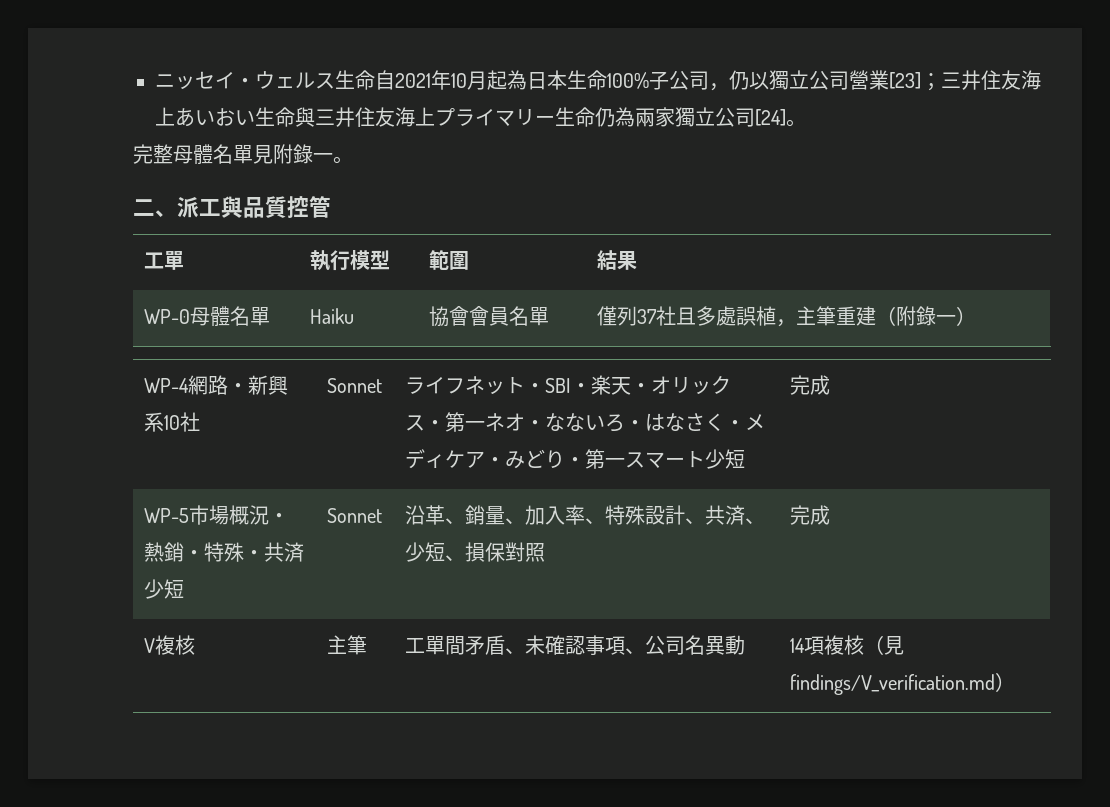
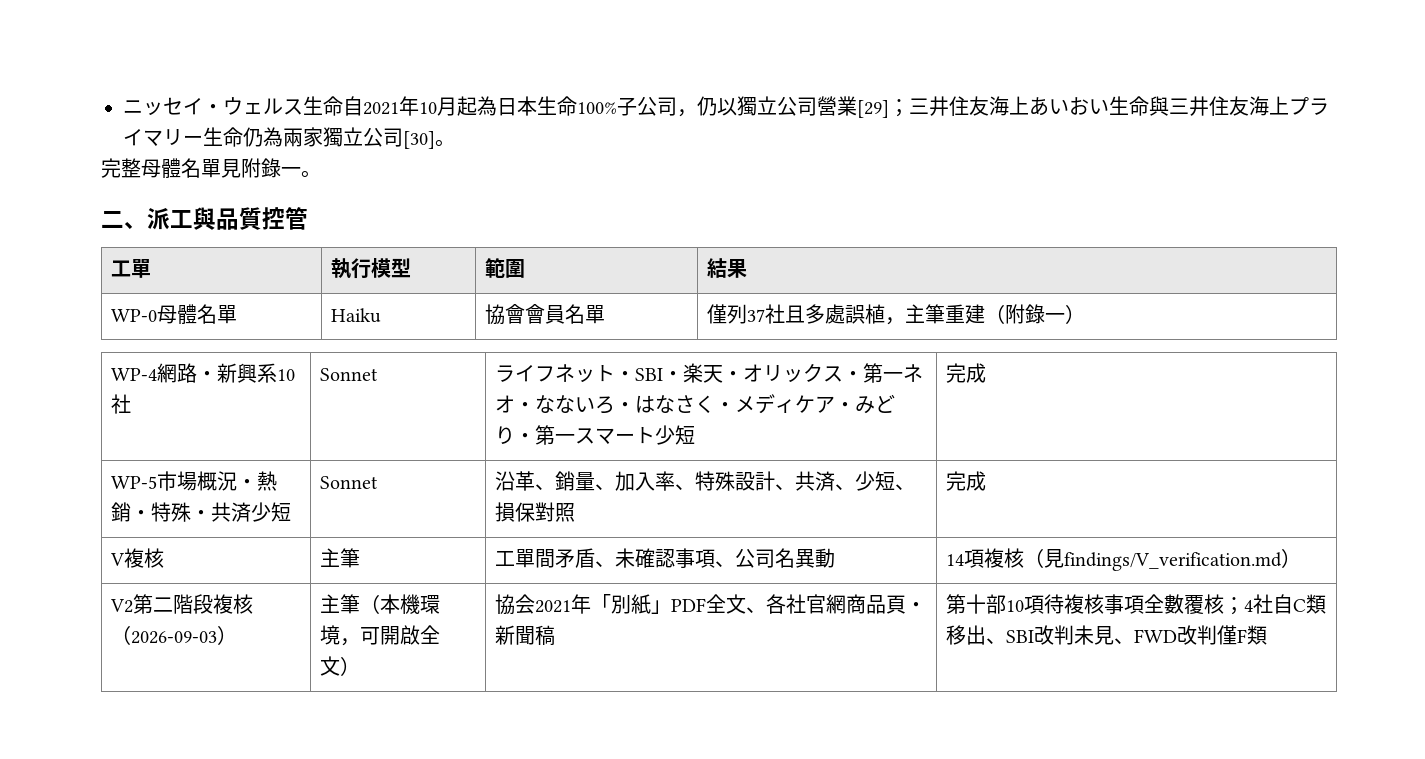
[889,72,921,89] [23] -> [857,100,889,118] [29]
[755,109,786,126] [24] -> [403,131,435,149] [30]
(1016, 682) none -> [109,594,253,614] [110,625,237,645] [319,594,440,614] [319,625,440,646] [319,656,360,676] [494,594,926,615] [494,625,555,646] [945,594,1326,615] [945,625,1267,645] // V2第二階段複核（2026-09-03） | 主筆（本機環境，可開啟全文） | 協会2021年「別紙」PDF全文、各社官網商品頁・新聞稿 | 第十部10項待複核事項全數覆核；4社自C類移出、SBI改判未見、FWD改判僅F類

